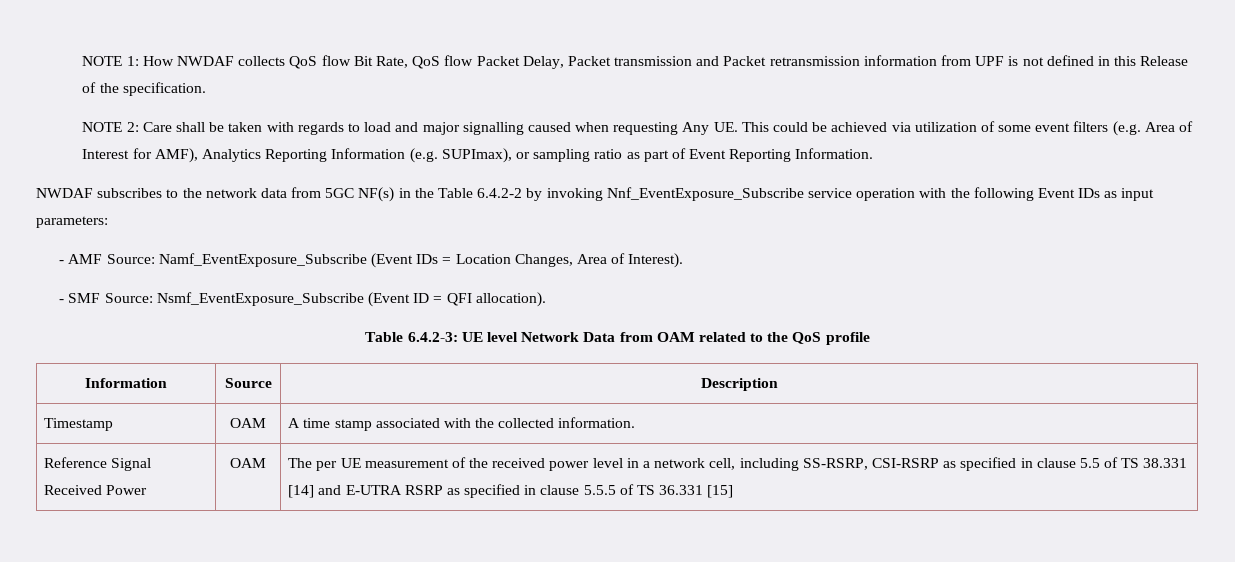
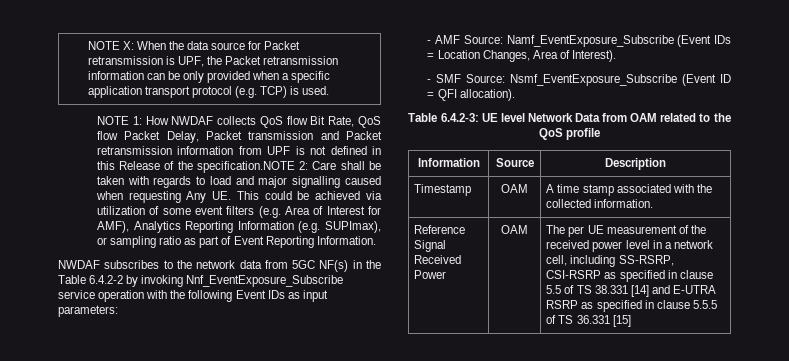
[82,56,123,66] NOTE -> [87,41,301,50] [87,56,339,67] [87,71,331,83] [87,86,330,98] [96,116,129,125] NOTE X: When the data source for Packet retransmission is UPF, the Packet retransmission information can be only provided when a specific application transport protocol (e.g. TCP) is used. // NOTE
[122,82,206,96] [82,122,123,132] specification. // NOTE -> [196,161,295,173] specification.NOTE

